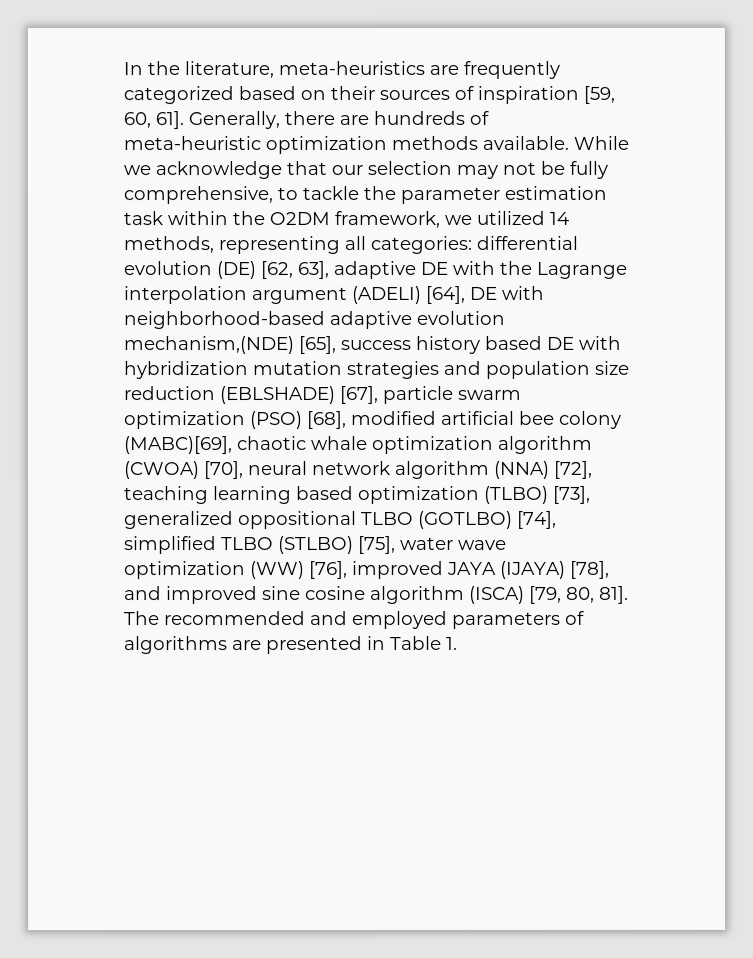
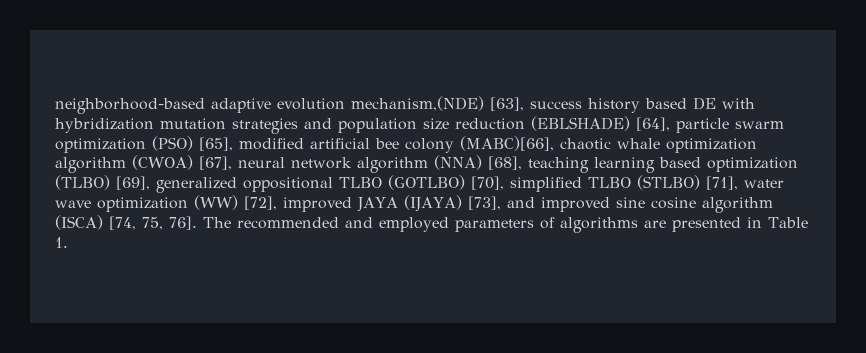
[123,60,560,79] [123,85,615,105] [123,110,489,130] [123,135,629,155] [123,160,608,180] [123,185,607,205] [123,210,569,229] [123,235,578,255] [123,260,627,280] [123,285,544,305] In the literature, meta-heuristics are frequently categorized based on their sources of inspiration [59, 60, 61]. Generally, there are hundreds of meta-heuristic optimization methods available. While we acknowledge that our selection may not be fully comprehensive, to tackle the parameter estimation task within the O2DM framework, we utilized 14 methods, representing all categories: differential evolution (DE) [62, 63], adaptive DE with the Lagrange interpolation argument (ADELI) [64], DE with -> (55, 106) none
[298,336,336,355] [65], -> [490,97,524,111] [63],
[339,385,378,405] [67], -> [636,117,670,131] [64],
[306,411,346,430] [68], -> [199,137,233,151] [65],
[123,436,232,455] (MABC)[69], -> [460,136,554,151] (MABC)[66],
[203,461,244,480] [70], -> [199,156,232,170] [67],
[553,460,592,479] [72], -> [488,156,522,170] [68],
[553,485,591,504] [73], -> [116,176,150,190] [69],
[517,510,557,529] [74], -> [471,176,504,190] [70],
[358,535,396,555] [75], -> [706,176,738,190] [71],
[309,561,348,580] [76], -> [244,196,277,210] [72],
[570,560,610,579] [78], -> [467,196,501,210] [73],
[529,585,629,604] [79, 80, 81]. -> [109,216,197,230] [74, 75, 76].

